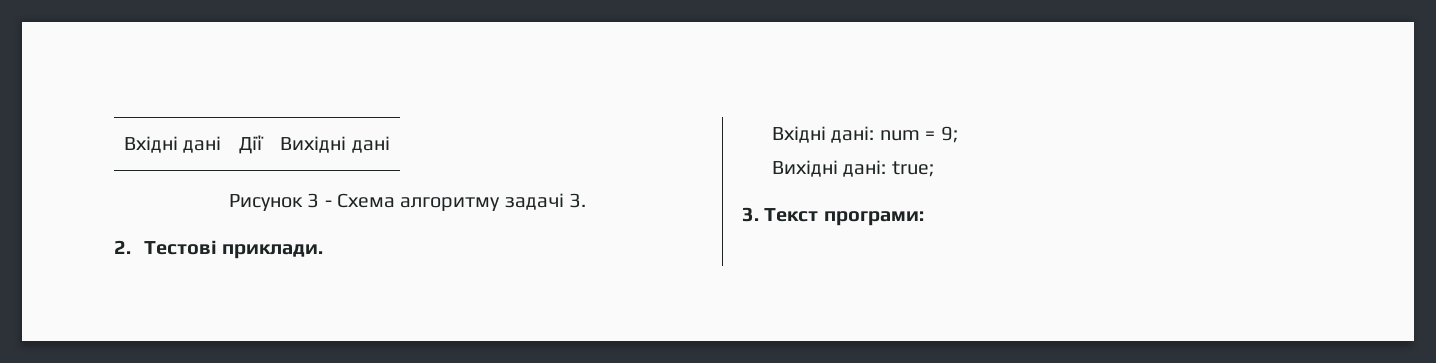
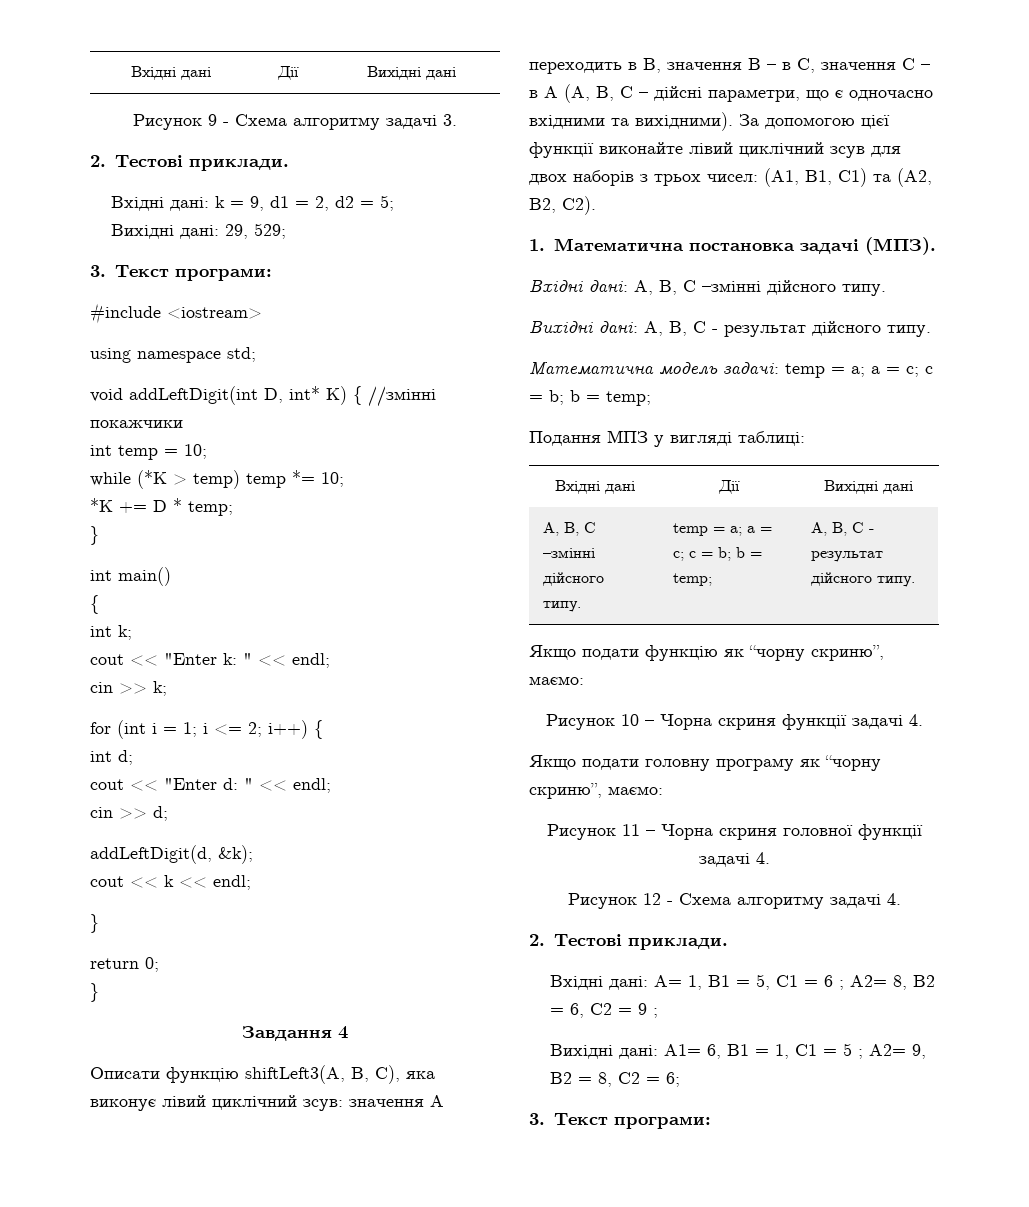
[307,193,320,208] 3 -> [208,114,217,126] 9
[879,126,958,143] [771,160,934,177] [742,207,924,226] num = 9; // Вихідні дані: true; // 3. Текст програми: -> [215,195,395,211] [111,223,287,239] [90,265,272,281] [90,303,262,324] [90,347,256,363] [90,386,436,407] [90,420,183,428] [90,444,207,460] [90,470,344,489] [90,498,233,516] [90,526,99,545] [90,567,171,586] [90,595,99,614] [90,625,132,640] [90,653,330,668] [90,681,167,696] [90,720,323,739] [90,750,133,765] [90,778,331,793] [90,806,168,821] [90,845,253,864] [90,875,251,890] [90,914,99,933] [90,957,159,972] [90,983,99,1002] [242,1026,348,1041] [90,1065,435,1084] [90,1095,444,1111] [529,58,930,74] [529,84,933,103] [529,112,890,131] [529,142,901,158] [529,168,932,187] [529,196,596,215] [529,237,936,255] [529,280,886,296] [529,321,931,337] [529,361,933,378] [529,390,651,406] [529,430,805,447] [554,480,635,494] [717,480,740,494] [823,480,913,494] [542,522,596,536] [542,548,595,558] [542,572,604,586] [542,601,581,612] [672,523,772,536] [672,547,762,561] [672,573,712,586] [810,522,874,536] [810,551,883,562] [810,572,915,587] [529,645,884,661] [529,676,584,685] [545,714,923,730] [529,755,881,771] [529,783,663,799] [546,824,923,840] [698,852,770,867] [567,893,901,909] [529,934,728,950] [550,974,936,990] [550,1003,659,1018] [550,1043,927,1059] [550,1072,681,1087] [529,1113,711,1129] k = 9, d1 = 2, d2 = 5; // Вихідні дані: 29, 529; // 3. Текст програми: // #include <iostream> // using namespace std; // void addLeftDigit(int D, int* K) { //змінні покажчики // int temp = 10; // while (*K > temp) temp *= 10; // *K += D * temp; // } // int main() // { // int k; // cout << "Enter k: " << endl; // cin >> k; // for (int i = 1; i <= 2; i++) { // int d; // cout << "Enter d: " << endl; // cin >> d; // addLeftDigit(d, &k); // cout << k << endl; // } // return 0; // } // Завдання 4 // Описати функцію shiftLeft3(A, B, C), яка виконує лівий циклічний зсув: значення A переходить в B, значення B – в C, значення C – в A (A, B, C – дійсні параметри, що є одночасно вхідними та вихідними). За допомогою цієї функції виконайте лівий циклічний зсув для двох наборів з трьох чисел: (A1, B1, C1) та (A2, B2, C2). // 1. Математична постановка задачі (МПЗ). // Вхідні дані: A, B, C –змінні дійсного типу. // Вихідні дані: A, B, C - результат дійсного типу. // Математична модель задачі: temp = a; a = c; c = b; b = temp; // Подання МПЗ у вигляді таблиці: // Вхідні дані | Дії | Вихідні дані // A, B, C –змінні дійсного типу. | temp = a; a = c; c = b; b = temp; | A, B, C - результат дійсного типу. // Якщо подати функцію як “чорну скриню”, маємо: // Рисунок 10 – Чорна скриня функції задачі 4. // Якщо подати головну програму як “чорну скриню”, маємо: // Рисунок 11 – Чорна скриня головної функції задачі 4. // Рисунок 12 - Схема алгоритму задачі 4. // 2. Тестові приклади. // Вхідні дані: A= 1, B1 = 5, C1 = 6 ; A2= 8, B2 = 6, C2 = 9 ; // Вихідні дані: A1= 6, B1 = 1, C1 = 5 ; A2= 9, B2 = 8, C2 = 6; // 3. Текст програми:

